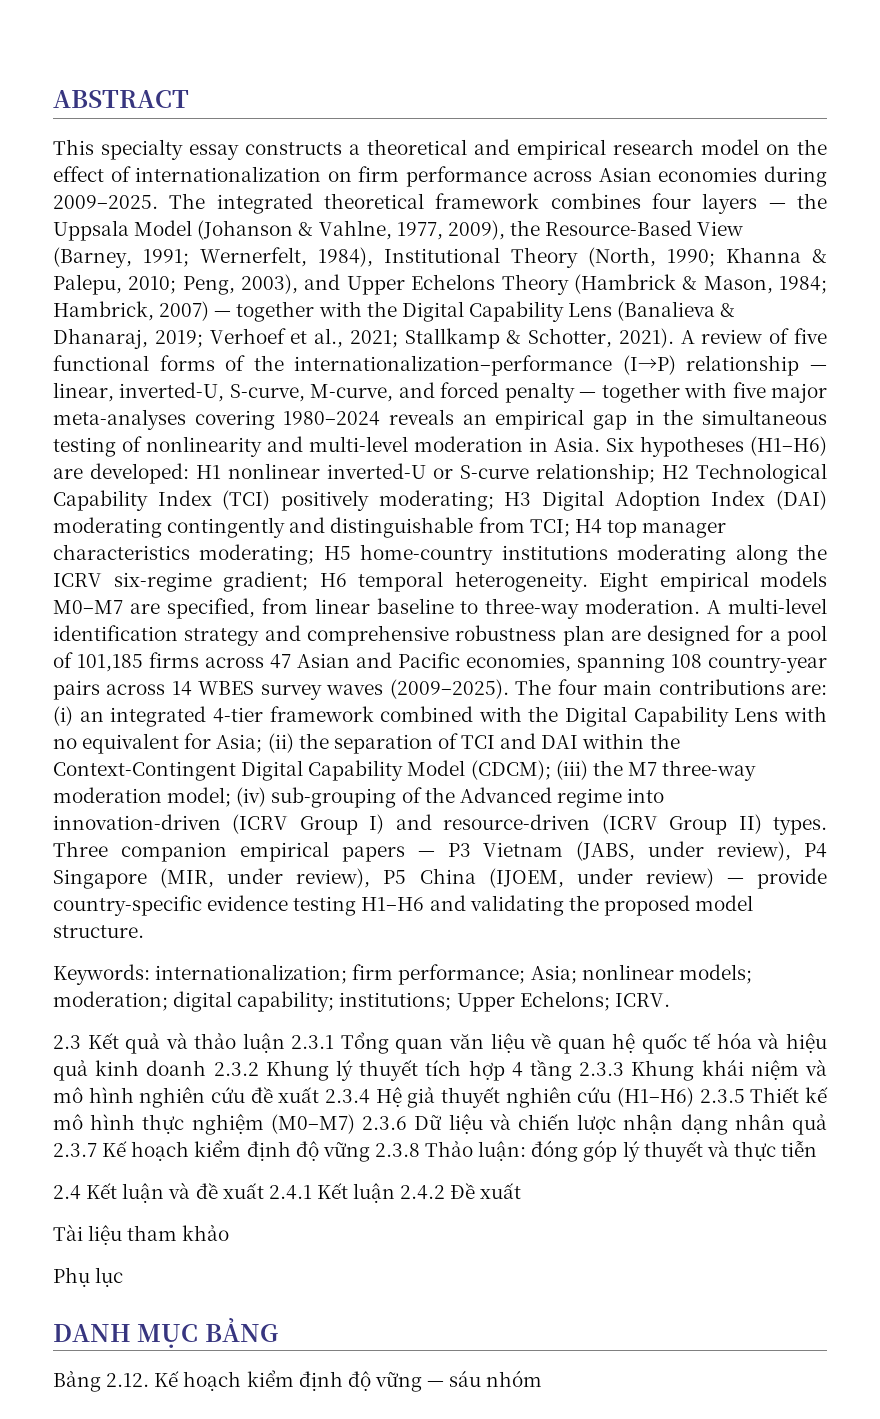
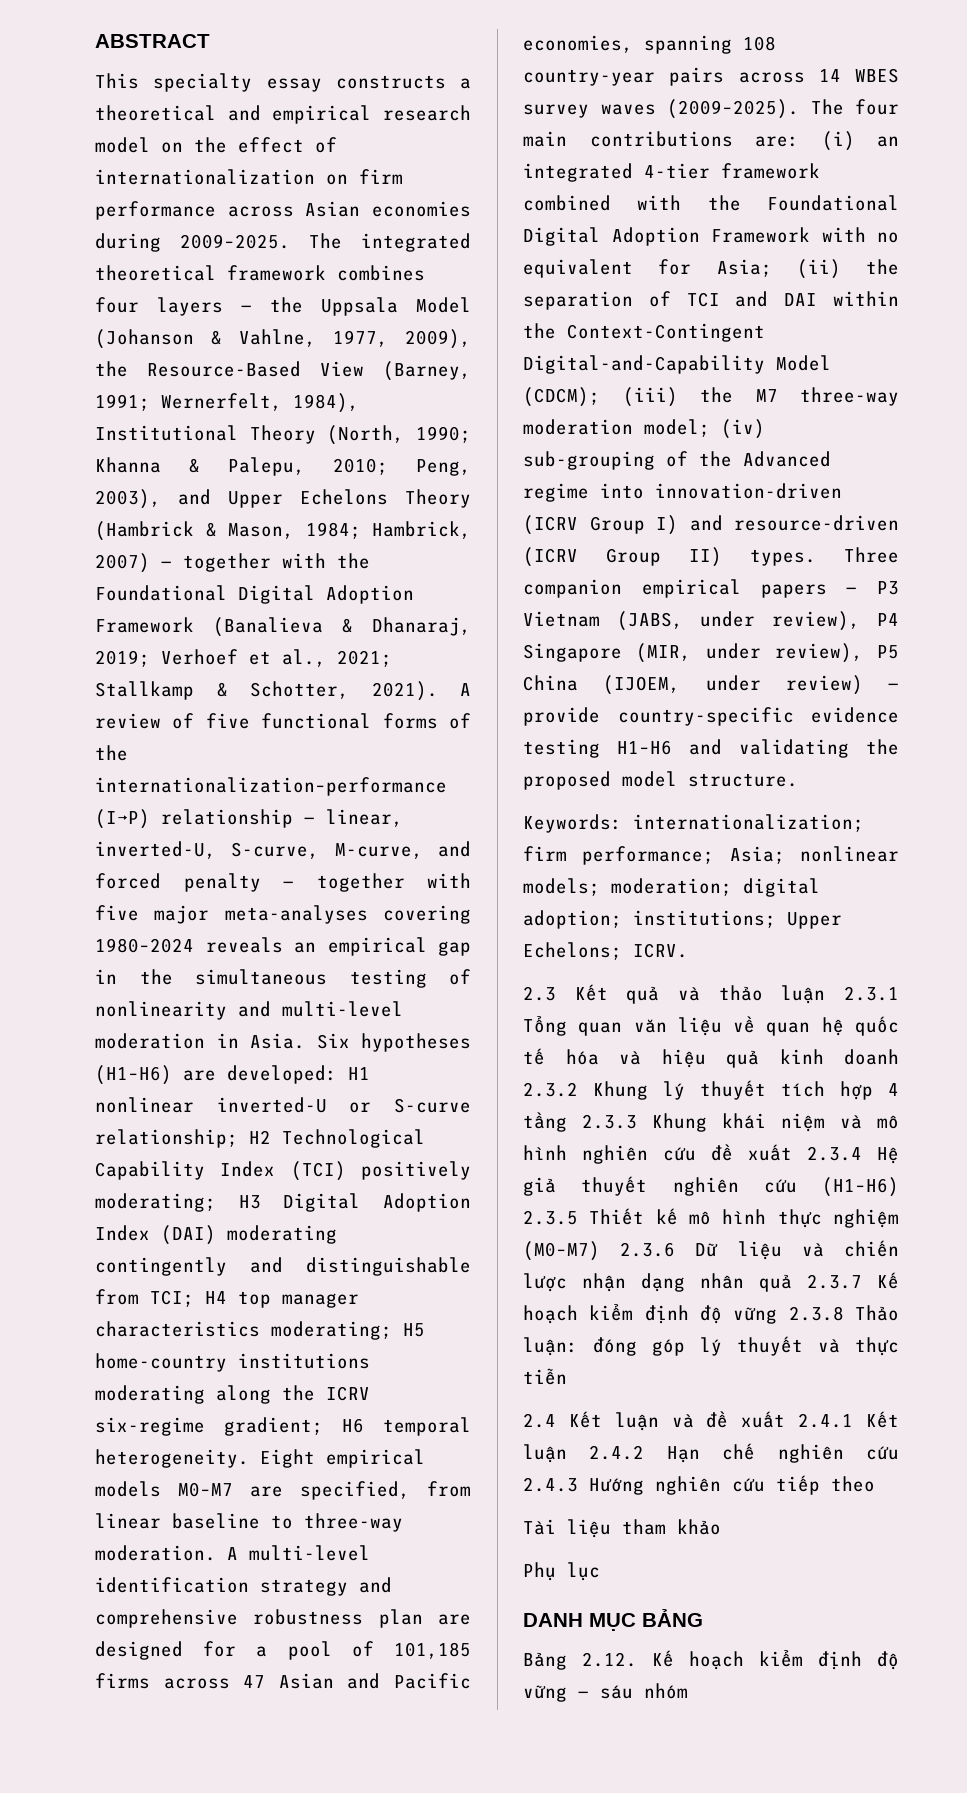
[401,301,613,322] Digital Capability Lens -> [95,585,414,604] [95,617,194,633] Foundational Digital Adoption Framework
[565,706,779,727] Digital Capability Lens -> [767,195,899,211] [523,227,810,246] Foundational Digital Adoption Framework
[241,760,404,781] Digital Capability -> [523,355,765,374] Digital-and-Capability
[237,991,335,1012] capability; -> [523,910,622,929] adoption;
[450,1183,522,1199] Đề xuất -> [666,1443,899,1463] [523,1475,875,1495] Hạn chế nghiên cứu 2.4.3 Hướng nghiên cứu tiếp theo

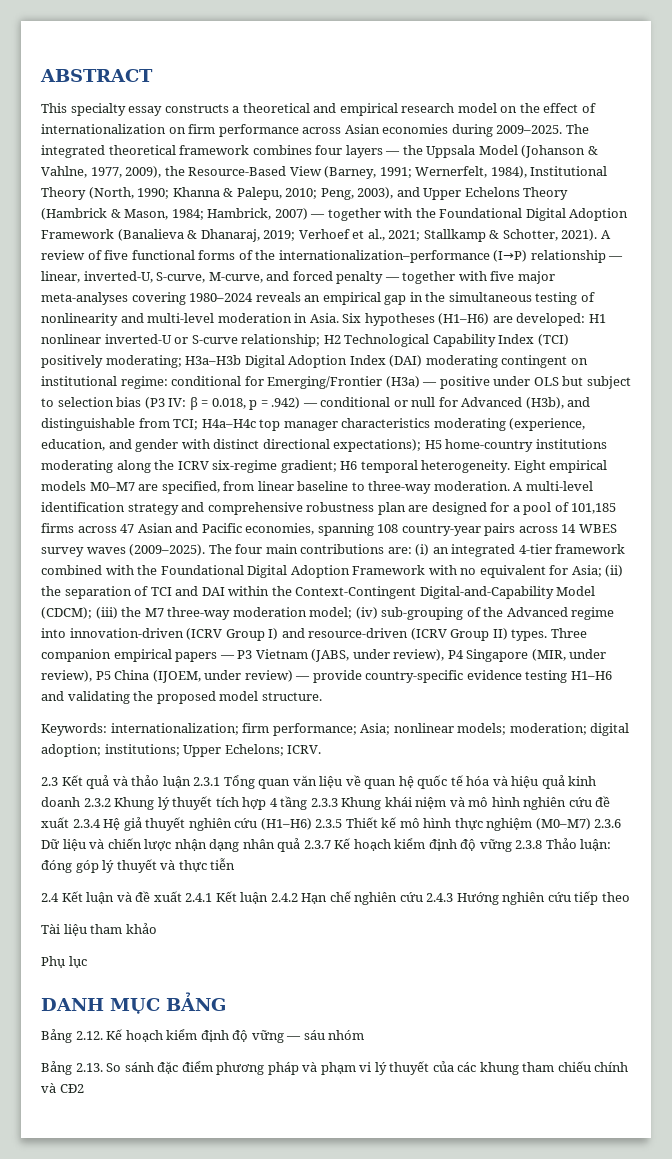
[238,1195,261,1209] H3 -> [185,355,242,365] H3a–H3b
[95,1257,227,1276] contingently -> [501,355,588,368] [41,376,631,389] [41,397,564,410] contingent on institutional regime: conditional for Emerging/Frontier (H3a) — positive under OLS but subject to selection bias (P3 IV: β = 0.018, p = .942) — conditional or null for Advanced (H3b),
[205,1291,227,1304] H4 -> [201,419,256,428] H4a–H4c
[271,1321,392,1340] moderating; -> [433,418,586,431] [41,439,422,452] moderating (experience, education, and gender with distinct directional expectations);
(688, 1691) none -> [41,1061,629,1075] [41,1083,84,1093] // Bảng 2.13. So sánh đặc điểm phương pháp và phạm vi lý thuyết của các khung tham chiếu chính và CĐ2

